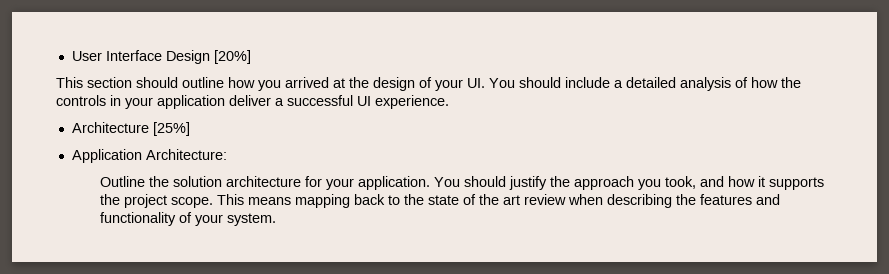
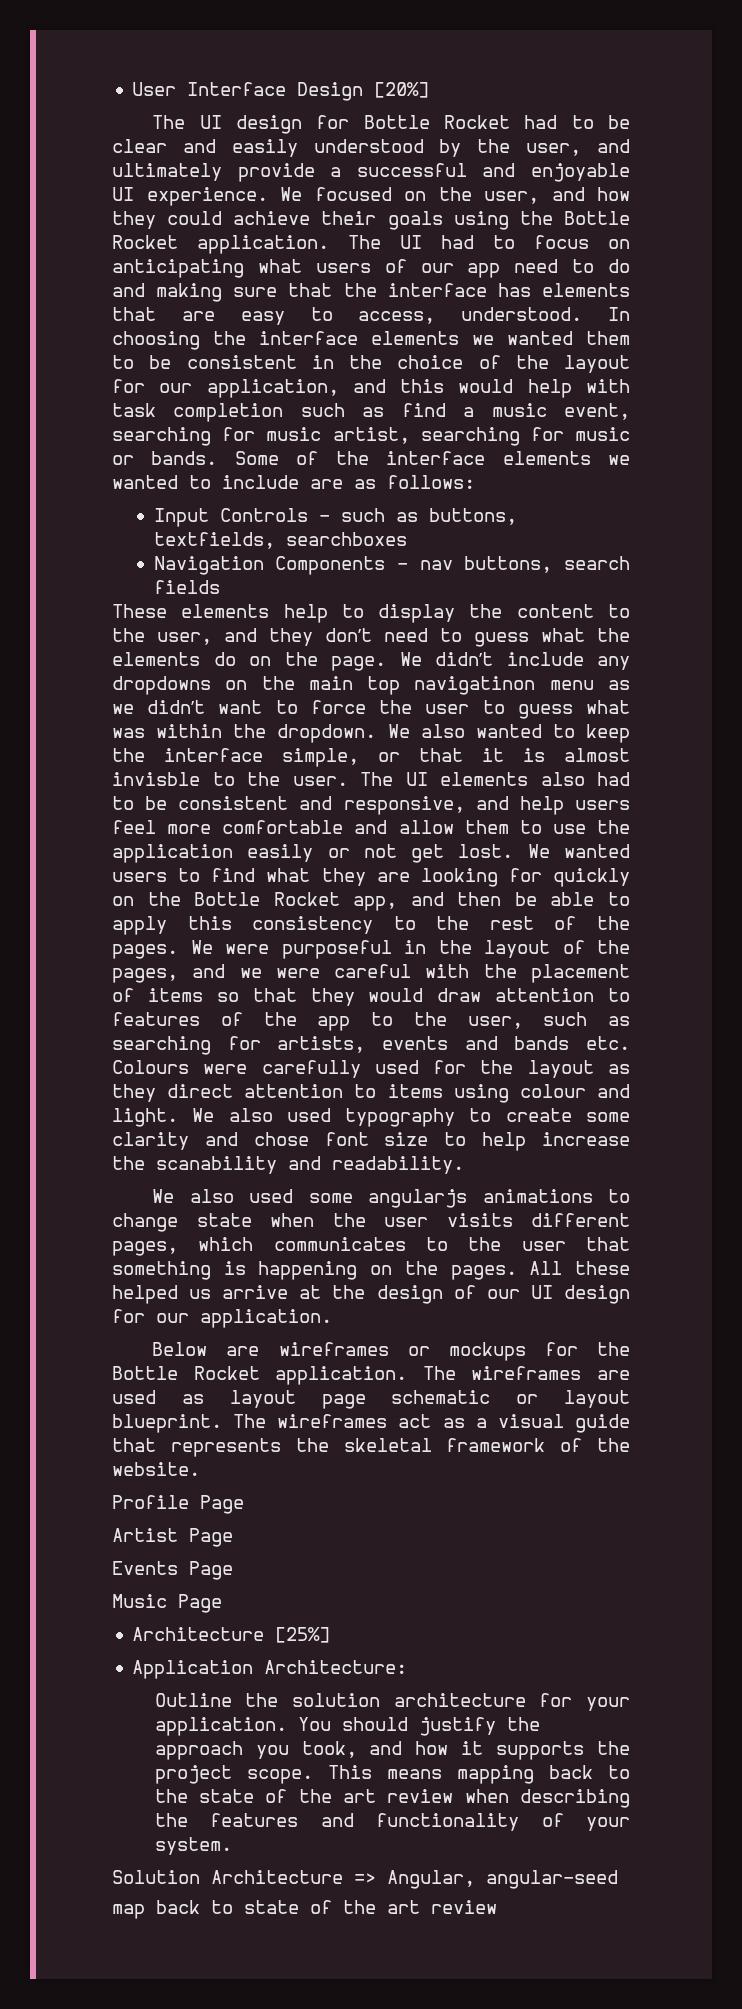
[56,77,801,91] [56,95,449,109] This section should outline how you arrived at the design of your UI. You should include a detailed analysis of how the controls in your application deliver a successful UI experience. -> [152,115,631,134] [112,139,630,157] [112,163,630,182] [112,187,630,206] [112,211,631,230] [112,235,630,254] [112,259,630,278] [112,283,630,302] [112,307,630,325] [112,331,630,350] [112,355,630,373] [112,379,630,398] [112,403,631,422] [112,427,630,446] [112,451,630,465] [112,475,475,489] [153,508,517,527] [153,532,407,549] [153,556,631,575] [153,580,220,594] [112,604,630,623] [112,628,630,647] [112,652,630,671] [112,676,630,695] [112,700,630,719] [112,724,630,743] [112,748,630,767] [112,772,630,786] [112,796,630,815] [112,820,630,834] [112,844,630,863] [112,868,630,887] [112,892,630,911] [112,916,630,935] [112,940,630,959] [112,964,630,983] [112,988,630,1006] [112,1012,630,1031] [112,1036,630,1055] [112,1060,630,1078] [112,1084,631,1103] [112,1108,630,1127] [112,1132,630,1151] [112,1156,464,1174] [152,1189,630,1208] [112,1213,630,1232] [112,1237,630,1256] [112,1261,630,1280] [112,1285,630,1304] [112,1309,332,1328] [152,1342,630,1361] [112,1366,630,1385] [112,1390,630,1409] [112,1414,631,1433] [112,1438,630,1457] [112,1462,200,1476] [112,1495,244,1514] [112,1528,233,1547] [112,1561,233,1580] [112,1594,222,1613] The UI design for Bottle Rocket had to be clear and easily understood by the user, and ultimately provide a successful and enjoyable UI experience. We focused on the user, and how they could achieve their goals using the Bottle Rocket application. The UI had to focus on anticipating what users of our app need to do and making sure that the interface has elements that are easy to access, understood. In choosing the interface elements we wanted them to be consistent in the choice of the layout for our application, and this would help with task completion such as find a music event, searching for music artist, searching for music or bands. Some of the interface elements we wanted to include are as follows: // Input Controls - such as buttons, textfields, searchboxes // Navigation Components – nav buttons, search fields // These elements help to display the content to the user, and they don’t need to guess what the elements do on the page. We didn’t include any dropdowns on the main top navigatinon menu as we didn’t want to force the user to guess what was within the dropdown. We also wanted to keep the interface simple, or that it is almost invisble to the user. The UI elements also had to be consistent and responsive, and help users feel more comfortable and allow them to use the application easily or not get lost. We wanted users to find what they are looking for quickly on the Bottle Rocket app, and then be able to apply this consistency to the rest of the pages. We were purposeful in the layout of the pages, and we were careful with the placement of items so that they would draw attention to features of the app to the user, such as searching for artists, events and bands etc. Colours were carefully used for the layout as they direct attention to items using colour and light. We also used typography to create some clarity and chose font size to help increase the scanability and readability. // We also used some angularjs animations to change state when the user visits different pages, which communicates to the user that something is happening on the pages. All these helped us arrive at the design of our UI design for our application. // Below are wireframes or mockups for the Bottle Rocket application. The wireframes are used as layout page schematic or layout blueprint. The wireframes act as a visual guide that represents the skeletal framework of the website. // Profile Page // Artist Page // Events Page // Music Page
(276, 219) none -> [112,1870,618,1889] [112,1900,497,1919] // Solution Architecture => Angular, angular-seed // map back to state of the art review

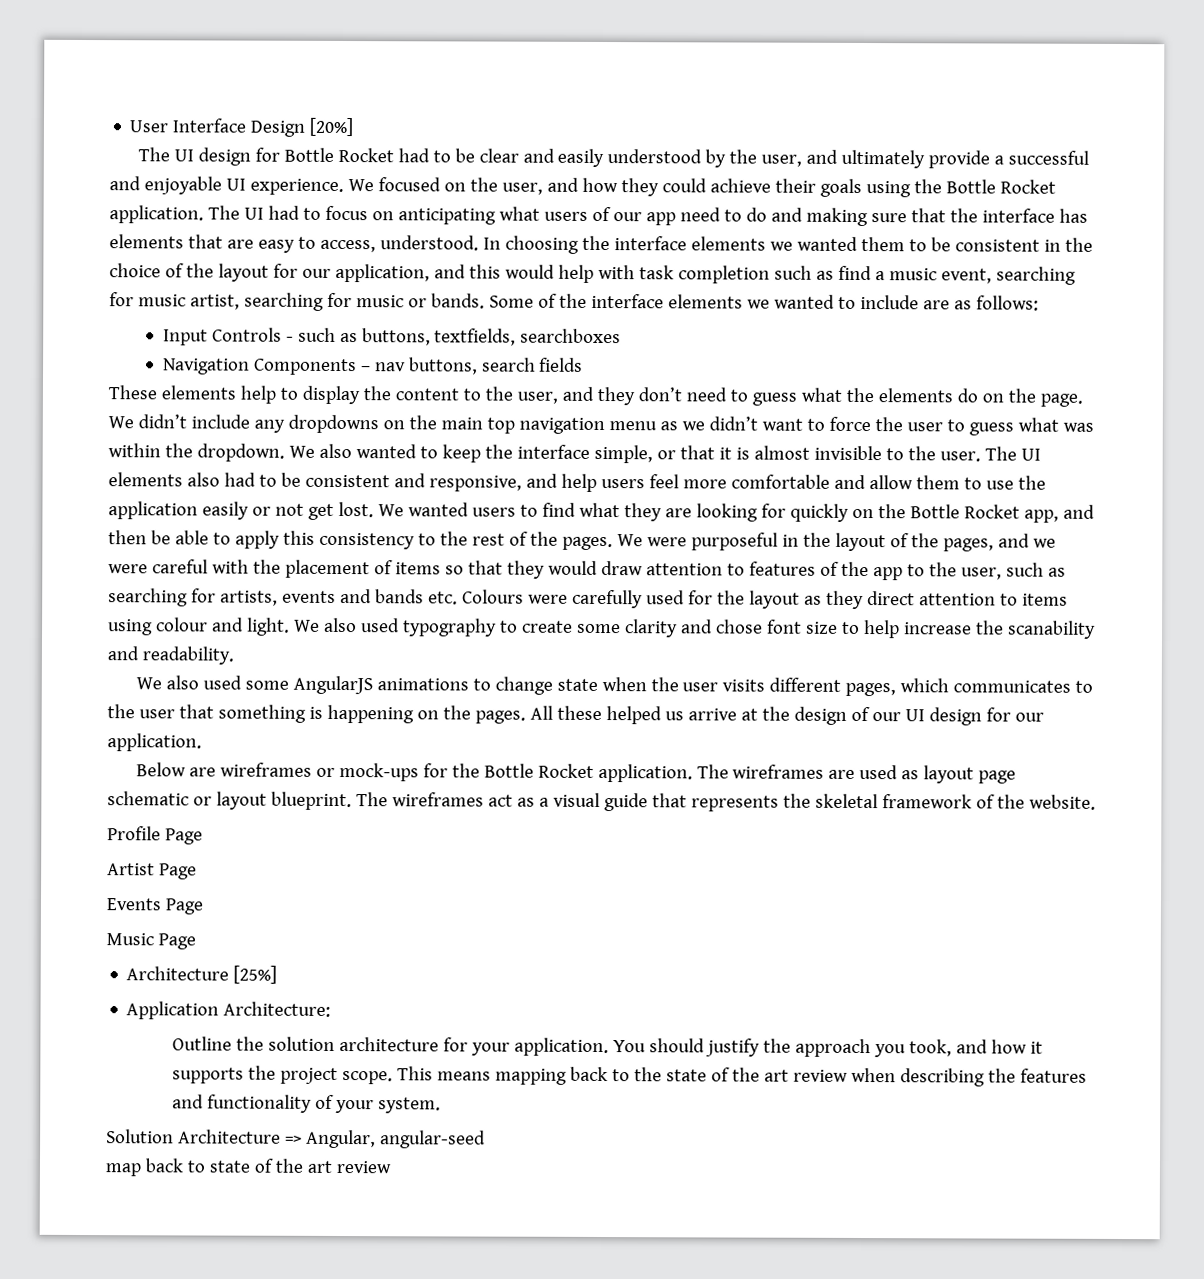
[414,676,536,695] navigatinon -> [518,417,605,435] navigation
[112,772,200,786] invisble -> [813,445,882,461] invisible
[368,1189,468,1208] angularjs -> [292,675,373,695] AngularJS
[448,1342,526,1361] mockups -> [338,762,419,782] mock-ups

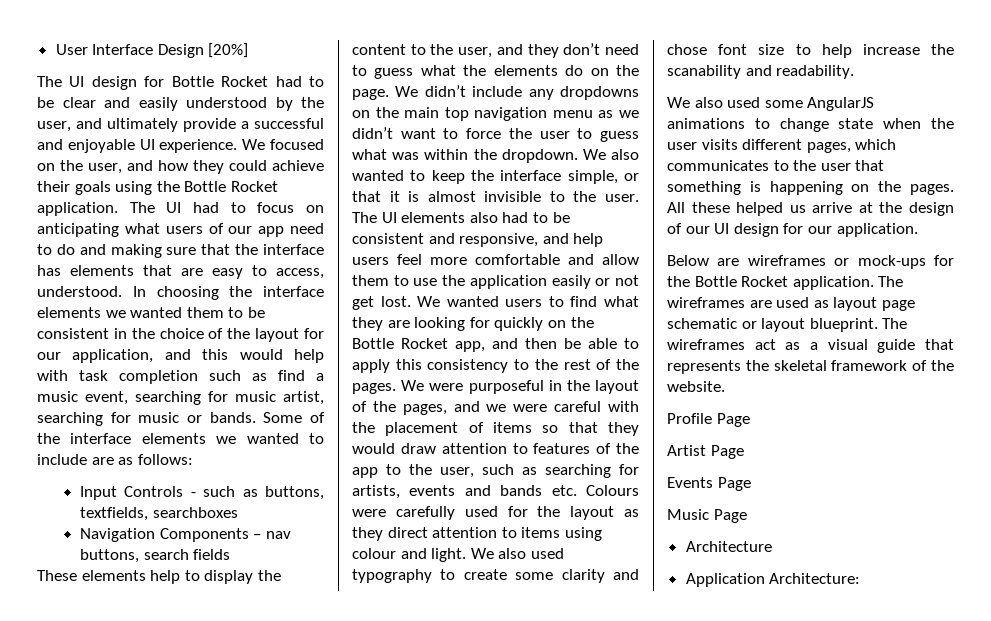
[233,965,278,984] [25%] -> (772, 546) none
[172,1036,1044,1058] [172,1065,1088,1087] [172,1094,442,1114] [106,1129,486,1149] [105,1158,391,1177] // Outline the solution architecture for your application. You should justify the approach you took, and how it supports the project scope. This means mapping back to the state of the art review when describing the features and functionality of your system. // Solution Architecture => Angular, angular-seed // map back to state of the art review -> (861, 578) none

